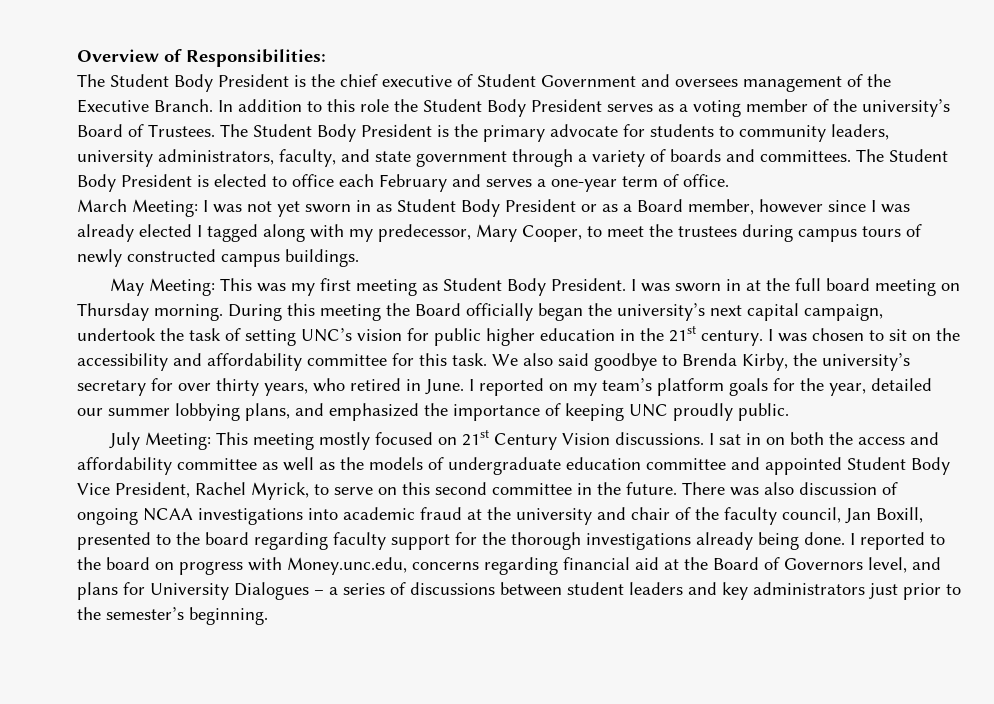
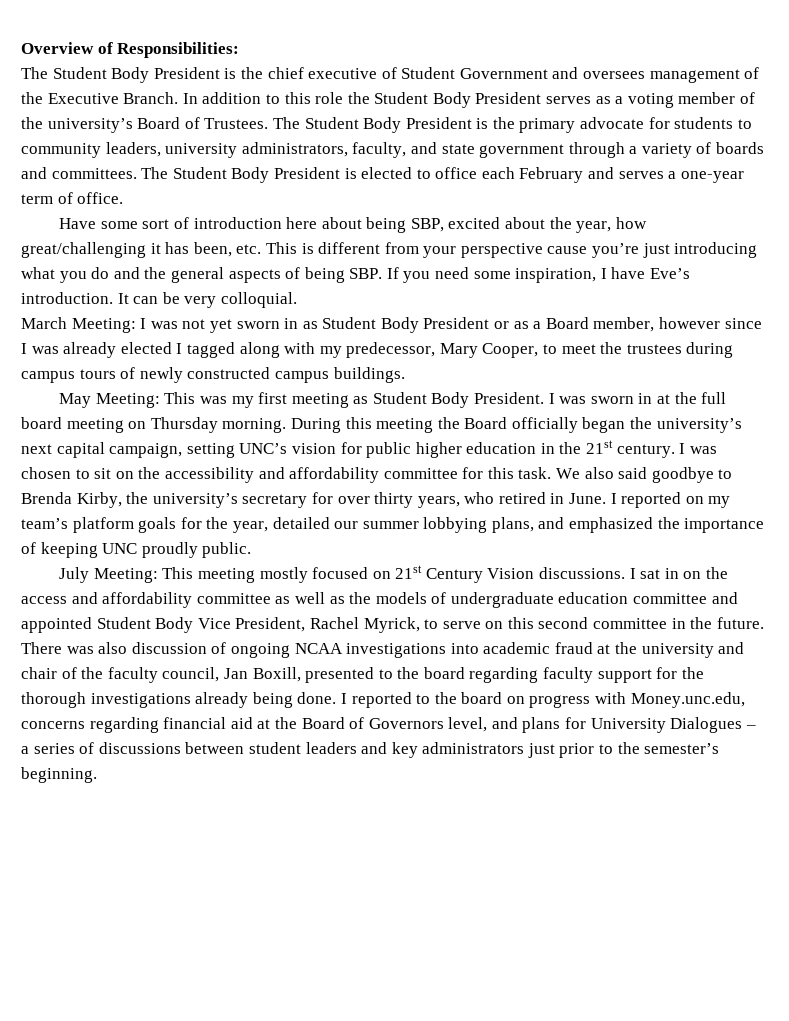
(729, 180) none -> [59,217,647,233] [21,242,758,258] [21,267,691,283] [21,292,297,308] // Have some sort of introduction here about being SBP, excited about the year, how great/challenging it has been, etc. This is different from your perspective cause you’re just introducing what you do and the general aspects of being SBP. If you need some inspiration, I have Eve’s introduction. It can be very colloquial.
[77,328,241,341] undertook the task of -> (183, 450) none
[789,432,824,445] both -> (702, 575) none

